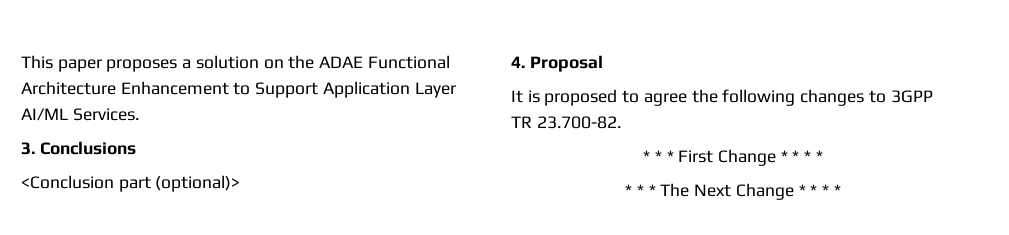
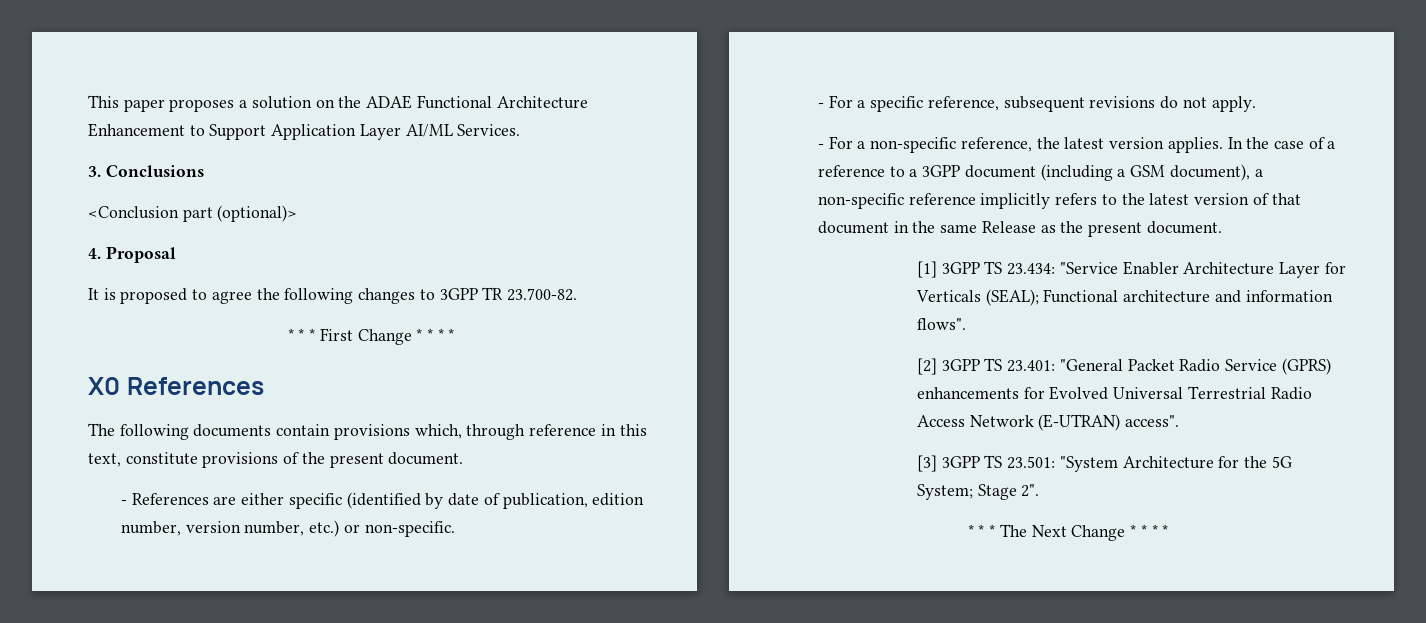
(823, 156) none -> [88,377,264,395] [88,423,647,440] [88,452,464,468] [121,492,645,509] [121,520,455,537] [818,95,1256,112] [818,136,1336,153] [818,164,1263,181] [818,193,1301,209] [818,221,1222,237] [917,261,1346,278] [916,289,1333,306] [917,318,967,330] [917,358,1331,375] [917,386,1312,400] [917,414,1180,431] [917,455,1292,472] [917,484,1040,500] // X0 References // The following documents contain provisions which, through reference in this text, constitute provisions of the present document. // - References are either specific (identified by date of publication, edition number, version number, etc.) or non-specific. // - For a specific reference, subsequent revisions do not apply. // - For a non-specific reference, the latest version applies. In the case of a reference to a 3GPP document (including a GSM document), a non-specific reference implicitly refers to the latest version of that document in the same Release as the present document. // [1] 3GPP TS 23.434: "Service Enabler Architecture Layer for Verticals (SEAL); Functional architecture and information flows". // [2] 3GPP TS 23.401: "General Packet Radio Service (GPRS) enhancements for Evolved Universal Terrestrial Radio Access Network (E-UTRAN) access". // [3] 3GPP TS 23.501: "System Architecture for the 5G System; Stage 2".

